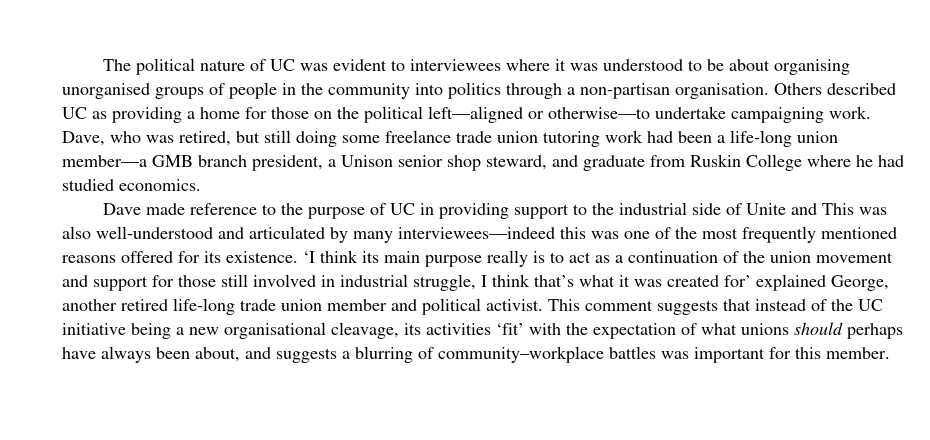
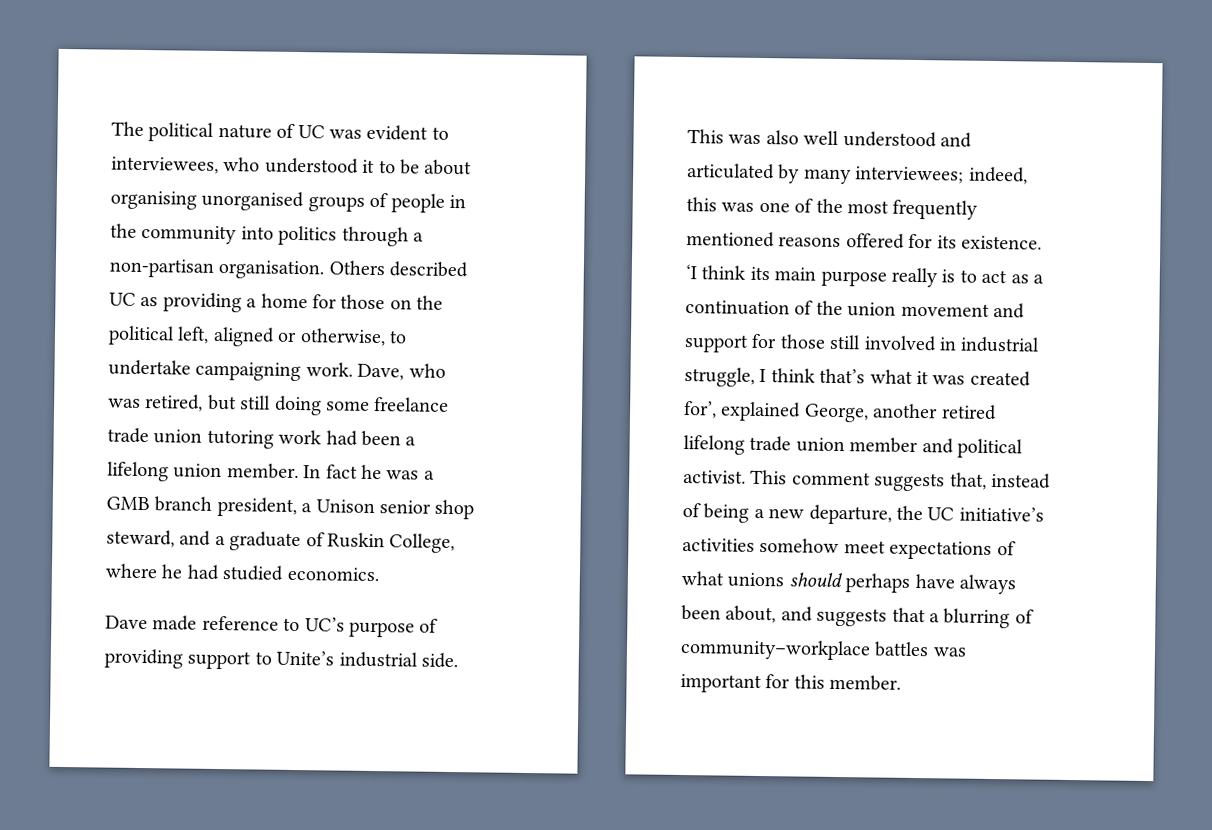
[409,59,683,71] interviewees where it was understood -> [111,156,376,174] interviewees, who understood it
[428,106,650,123] left––aligned or otherwise––to -> [177,326,407,347] left, aligned or otherwise, to
[730,130,838,147] [62,155,147,167] life-long union member––a -> [107,461,435,482] lifelong union member. In fact he was a
[583,154,802,171] graduate from Ruskin College -> [214,531,456,554] a graduate of Ruskin College,
[280,203,303,215] the -> [304,617,345,632] UC’s
[389,203,434,215] UC in -> (439, 625) none
[591,202,817,215] the industrial side of Unite and -> [276,650,458,669] Unite’s industrial side.
[96,226,213,239] well-understood -> [803,130,937,148] well understood
[398,227,555,239] interviewees––indeed -> [855,166,1028,185] interviewees; indeed,
[724,275,751,287] for’ -> [683,401,717,419] for’,
[173,298,235,315] life-long -> [683,435,745,455] lifelong
[723,299,751,311] that -> [949,472,987,490] that,
[831,299,883,311] [62,322,676,339] the UC initiative being a new organisational cleavage, its activities ‘fit’ with the expectation -> [703,503,1044,525] [682,537,993,560] being a new departure, the UC initiative’s activities somehow meet expectations
(337, 355) none -> [891,607,926,623] that

